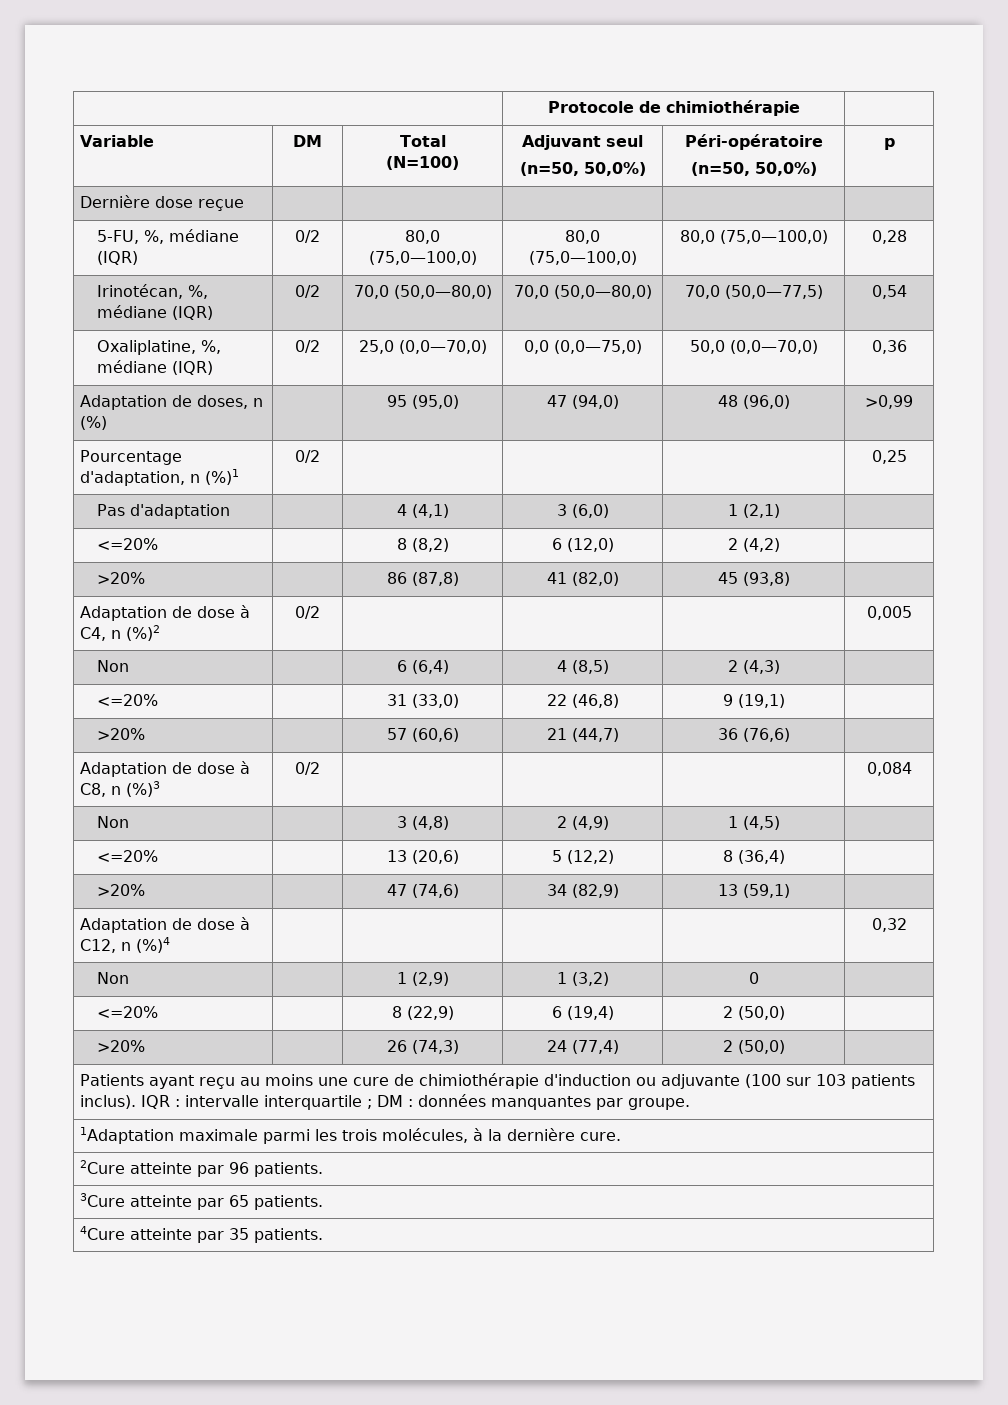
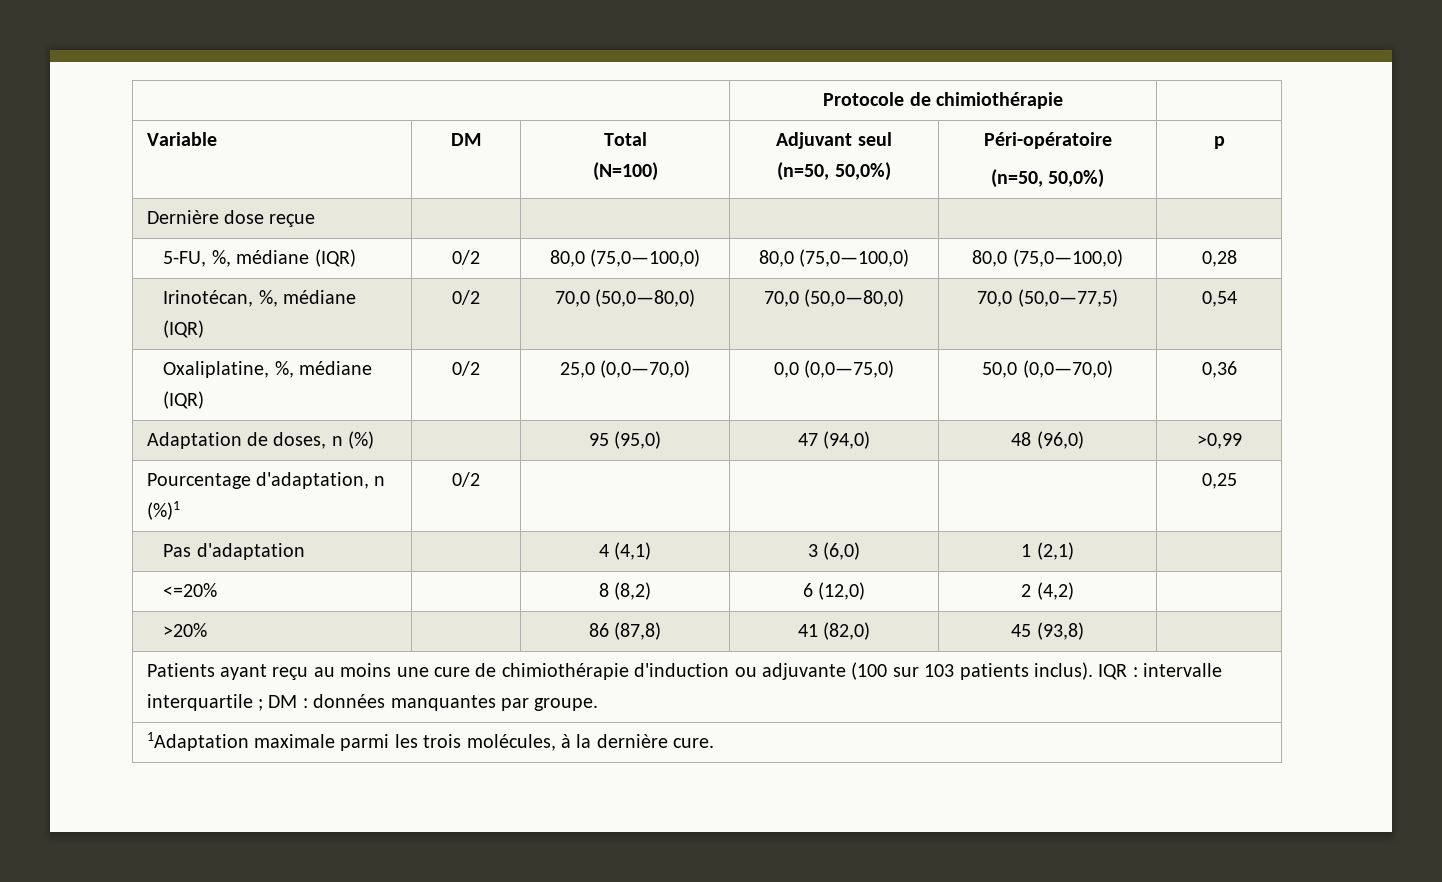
[79,605,250,621] [79,625,160,641] [295,606,320,619] [866,606,912,620] [97,660,130,672] [396,660,449,674] [556,660,609,674] [727,660,780,674] [97,694,159,706] [386,694,459,708] [546,694,619,708] [722,694,785,708] [97,728,146,740] [386,728,459,742] [546,728,619,742] [717,728,790,742] [79,761,250,777] [79,781,160,797] [295,762,320,775] [866,762,912,776] [97,816,130,828] [396,816,449,830] [556,816,609,830] [727,816,780,830] [97,850,159,862] [386,850,459,864] [551,850,614,864] [722,850,785,864] [97,884,146,896] [386,884,459,898] [546,884,619,898] [717,884,790,898] [79,917,250,933] [79,937,170,953] [871,918,907,932] [97,972,130,984] [396,972,449,986] [556,972,609,986] [748,972,759,984] [97,1006,159,1018] [391,1006,454,1020] [551,1006,614,1020] [722,1006,785,1020] [97,1040,146,1052] [386,1040,459,1054] [546,1040,619,1054] [722,1040,785,1054] // Adaptation de dose à C4, n (%)2 | 0/2 | | | | 0,005 // Non | | 6 (6,4) | 4 (8,5) | 2 (4,3) | // <=20% | | 31 (33,0) | 22 (46,8) | 9 (19,1) | // >20% | | 57 (60,6) | 21 (44,7) | 36 (76,6) | // Adaptation de dose à C8, n (%)3 | 0/2 | | | | 0,084 // Non | | 3 (4,8) | 2 (4,9) | 1 (4,5) | // <=20% | | 13 (20,6) | 5 (12,2) | 8 (36,4) | // >20% | | 47 (74,6) | 34 (82,9) | 13 (59,1) | // Adaptation de dose à C12, n (%)4 | | | | | 0,32 // Non | | 1 (2,9) | 1 (3,2) | 0 | // <=20% | | 8 (22,9) | 6 (19,4) | 2 (50,0) | // >20% | | 26 (74,3) | 24 (77,4) | 2 (50,0) | -> (1084, 631) none
[79,1160,323,1177] [79,1193,323,1210] [79,1226,323,1243] // 2Cure atteinte par 96 patients. // 3Cure atteinte par 65 patients. // 4Cure atteinte par 35 patients. -> (715, 743) none

